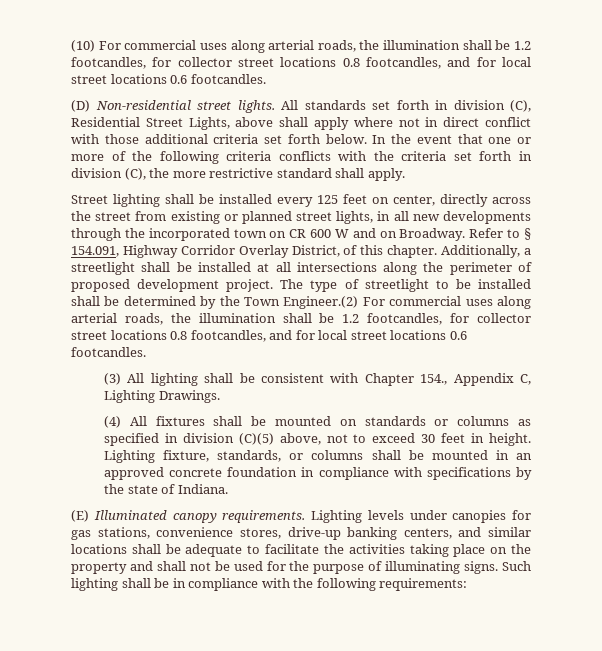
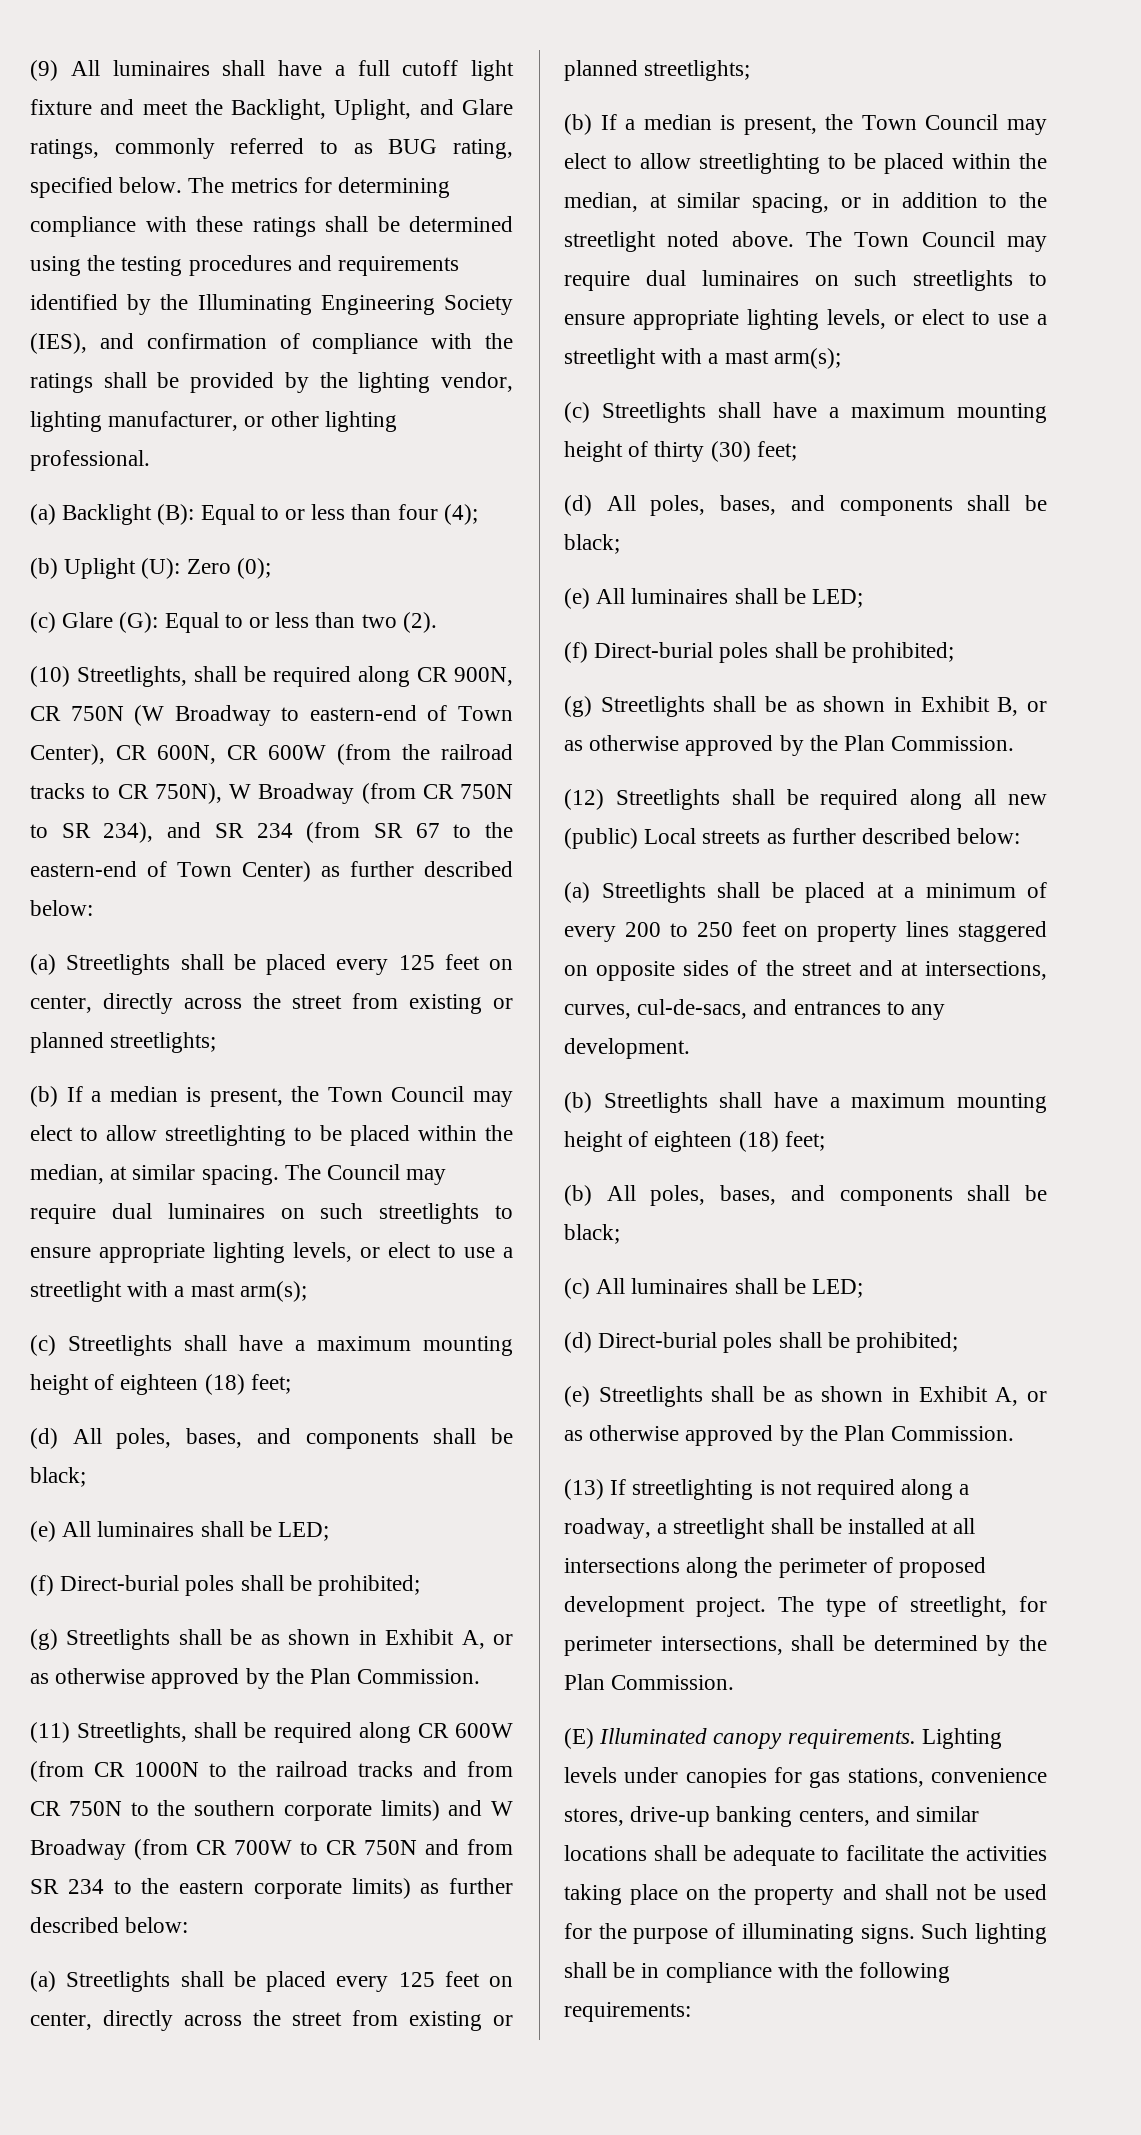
[71,40,531,53] [71,57,531,69] [71,74,266,84] [71,100,531,113] [71,117,532,130] [71,134,531,144] [71,151,532,164] [71,168,405,181] [71,194,272,207] (10) For commercial uses along arterial roads, the illumination shall be 1.2 footcandles, for collector street locations 0.8 footcandles, and for local street locations 0.6 footcandles. // (D) Non-residential street lights. All standards set forth in division (C), Residential Street Lights, above shall apply where not in direct conflict with those additional criteria set forth below. In the event that one or more of the following criteria conflicts with the criteria set forth in division (C), the more restrictive standard shall apply. // Street lighting shall be installed -> [30,60,514,81] [30,99,513,120] [30,138,513,159] [30,177,451,198] [30,216,513,237] [30,255,460,276] [30,294,513,315] [30,333,513,354] [30,372,513,393] [30,411,397,432] [30,450,150,471] [30,504,478,525] [30,558,271,579] [30,612,437,633] [30,666,513,687] [30,705,513,726] [30,744,513,765] [30,783,513,804] [30,822,513,843] [30,861,513,882] [30,900,93,916] [30,954,326,975] (9) All luminaires shall have a full cutoff light fixture and meet the Backlight, Uplight, and Glare ratings, commonly referred to as BUG rating, specified below. The metrics for determining compliance with these ratings shall be determined using the testing procedures and requirements identified by the Illuminating Engineering Society (IES), and confirmation of compliance with the ratings shall be provided by the lighting vendor, lighting manufacturer, or other lighting professional. // (a) Backlight (B): Equal to or less than four (4); // (b) Uplight (U): Zero (0); // (c) Glare (G): Equal to or less than two (2). // (10) Streetlights, shall be required along CR 900N, CR 750N (W Broadway to eastern-end of Town Center), CR 600N, CR 600W (from the railroad tracks to CR 750N), W Broadway (from CR 750N to SR 234), and SR 234 (from SR 67 to the eastern-end of Town Center) as further described below: // (a) Streetlights shall be placed
[296,211,531,224] [71,228,532,241] [71,245,521,258] street lights, in all new developments through the incorporated town on CR 600 W and on Broadway. Refer to § 154.091, Highway Corridor Overlay District, of this chapter. Additionally, -> [110,1032,217,1053] [30,1086,513,1107] [30,1125,513,1146] [30,1164,447,1185] [30,1203,513,1224] [30,1242,513,1263] [30,1281,307,1302] [30,1335,513,1356] [30,1374,291,1395] [30,1428,513,1449] [30,1467,86,1487] [30,1521,330,1542] [30,1575,421,1596] [30,1629,513,1650] [30,1668,481,1689] [30,1722,513,1743] [30,1761,513,1782] [30,1800,513,1821] [30,1839,513,1860] [30,1878,513,1899] [30,1917,189,1933] [30,1971,513,1992] [30,2010,513,2031] [564,60,751,81] [564,114,1047,135] [564,153,1047,174] [564,192,1047,213] [564,231,1047,252] [564,270,1047,291] [564,309,1047,330] [564,348,841,369] [564,402,1047,423] [564,441,797,462] [564,495,1047,516] [564,534,620,554] [564,588,864,609] [564,642,955,663] [564,696,1047,717] [564,735,1015,756] [564,789,1047,810] [564,828,1021,849] [564,882,1047,903] [564,921,1047,942] [564,960,1047,981] [564,999,946,1020] [564,1038,690,1059] [564,1092,1047,1113] [564,1131,825,1152] [564,1185,1047,1206] [564,1224,620,1244] [564,1278,864,1299] [564,1332,959,1353] [564,1386,1047,1407] [564,1425,1015,1446] [564,1479,970,1500] [564,1518,651,1539] streetlights; // (b) If a median is present, the Town Council may elect to allow streetlighting to be placed within the median, at similar spacing. The Council may require dual luminaires on such streetlights to ensure appropriate lighting levels, or elect to use a streetlight with a mast arm(s); // (c) Streetlights shall have a maximum mounting height of eighteen (18) feet; // (d) All poles, bases, and components shall be black; // (e) All luminaires shall be LED; // (f) Direct-burial poles shall be prohibited; // (g) Streetlights shall be as shown in Exhibit A, or as otherwise approved by the Plan Commission. // (11) Streetlights, shall be required along CR 600W (from CR 1000N to the railroad tracks and from CR 750N to the southern corporate limits) and W Broadway (from CR 700W to CR 750N and from SR 234 to the eastern corporate limits) as further described below: // (a) Streetlights shall be placed every 125 feet on center, directly across the street from existing or planned streetlights; // (b) If a median is present, the Town Council may elect to allow streetlighting to be placed within the median, at similar spacing, or in addition to the streetlight noted above. The Town Council may require dual luminaires on such streetlights to ensure appropriate lighting levels, or elect to use a streetlight with a mast arm(s); // (c) Streetlights shall have a maximum mounting height of thirty (30) feet; // (d) All poles, bases, and components shall be black; // (e) All luminaires shall be LED; // (f) Direct-burial poles shall be prohibited; // (g) Streetlights shall be as shown in Exhibit B, or as otherwise approved by the Plan Commission. // (12) Streetlights shall be required along all new (public) Local streets as further described below: // (a) Streetlights shall be placed at a minimum of every 200 to 250 feet on property lines staggered on opposite sides of the street and at intersections, curves, cul-de-sacs, and entrances to any development. // (b) Streetlights shall have a maximum mounting height of eighteen (18) feet; // (b) All poles, bases, and components shall be black; // (c) All luminaires shall be LED; // (d) Direct-burial poles shall be prohibited; // (e) Streetlights shall be as shown in Exhibit A, or as otherwise approved by the Plan Commission. // (13) If streetlighting is not required along a roadway,
[364,279,531,292] streetlight to be installed -> [910,1596,1047,1617] [564,1636,783,1656] streetlight, for perimeter intersections,
[244,296,531,309] [71,313,532,325] [71,330,467,342] [71,347,146,357] [104,373,531,386] [104,390,220,403] [104,416,532,428] [104,433,531,446] [104,450,532,463] [104,467,532,480] [104,484,228,494] Town Engineer.(2) For commercial uses along arterial roads, the illumination shall be 1.2 footcandles, for collector street locations 0.8 footcandles, and for local street locations 0.6 footcandles. // (3) All lighting shall be consistent with Chapter 154., Appendix C, Lighting Drawings. // (4) All fixtures shall be mounted on standards or columns as specified in division (C)(5) above, not to exceed 30 feet in height. Lighting fixture, standards, or columns shall be mounted in an approved concrete foundation in compliance with specifications by the state of Indiana. -> [564,1674,735,1690] Plan Commission.

